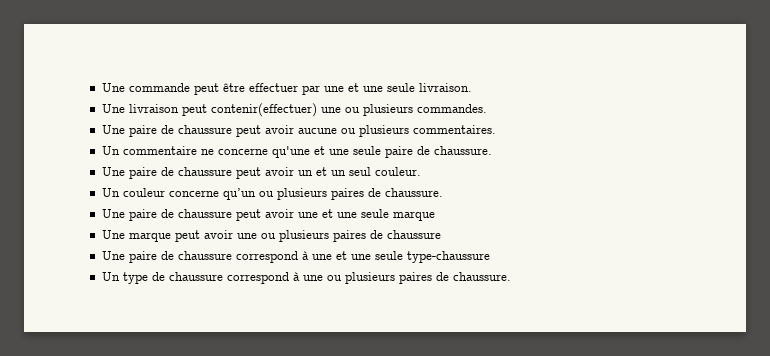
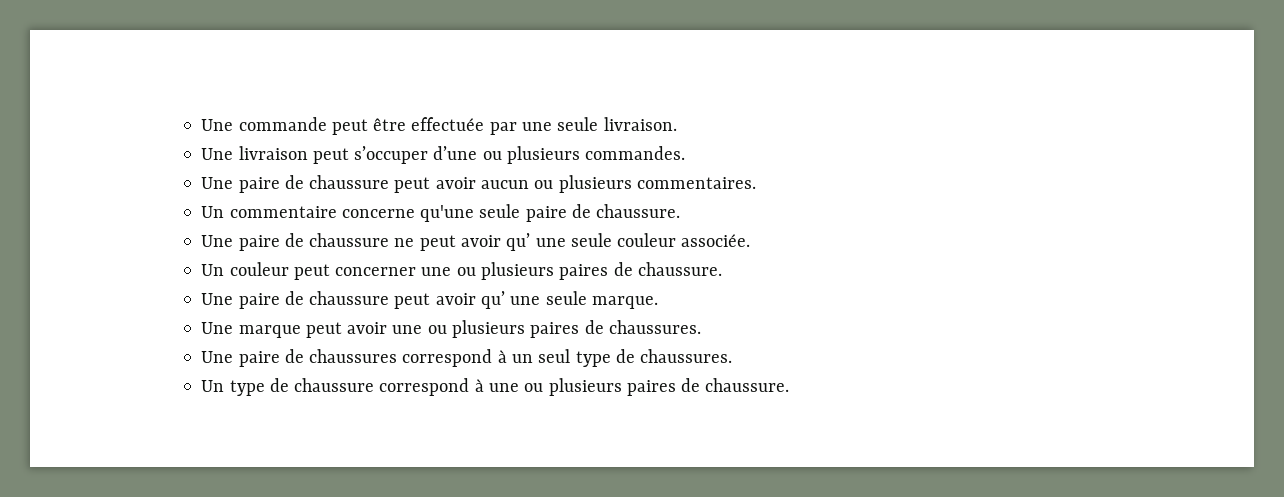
[248,83,298,92] effectuer -> [411,117,485,131] effectuée
[347,83,383,92] et une -> (553, 126) none
[210,103,341,117] contenir(effectuer) une -> [354,146,478,164] s’occuper d’une
[297,128,337,134] aucune -> [481,180,530,189] aucun
[200,149,214,155] ne -> (337, 212) none
[313,146,349,155] et une -> (475, 213) none
[235,167,421,179] peut avoir un et un seul couleur. -> [394,233,751,251] ne peut avoir qu’ une seule couleur associée.
[168,188,256,200] concerne qu’un -> [293,264,452,280] peut concerner une
[297,209,435,221] une et une seule marque -> [481,291,658,309] qu’ une seule marque.
[386,230,441,239] [101,251,490,263] chaussure // Une paire de chaussure correspond à une et une seule type-chaussure -> [608,320,701,334] [201,349,733,367] chaussures. // Une paire de chaussures correspond à un seul type de chaussures.

